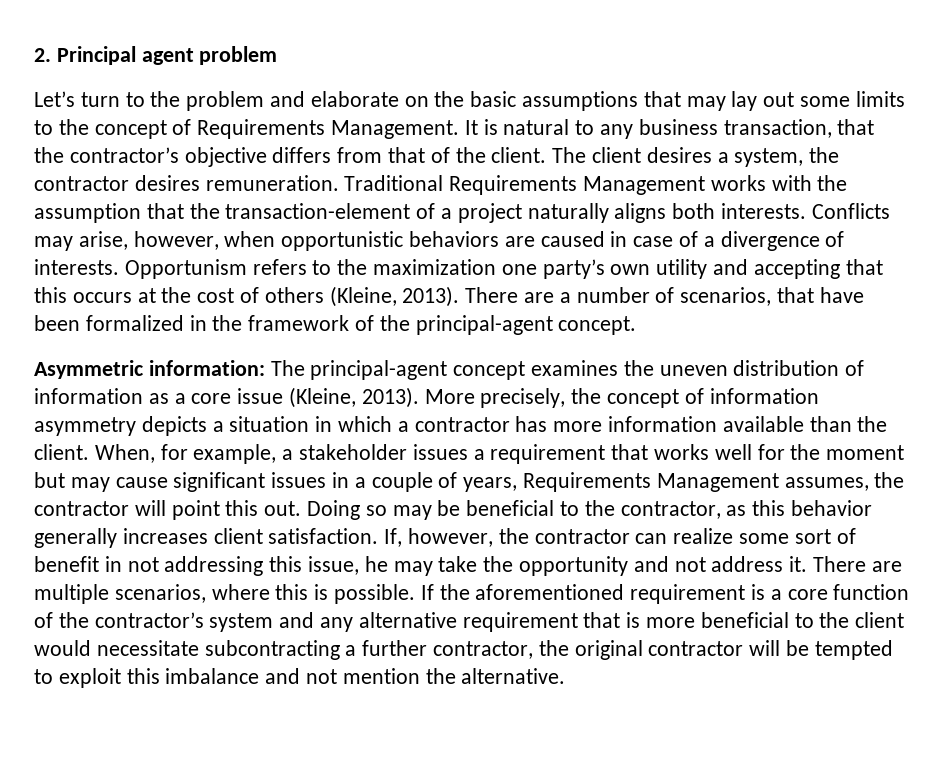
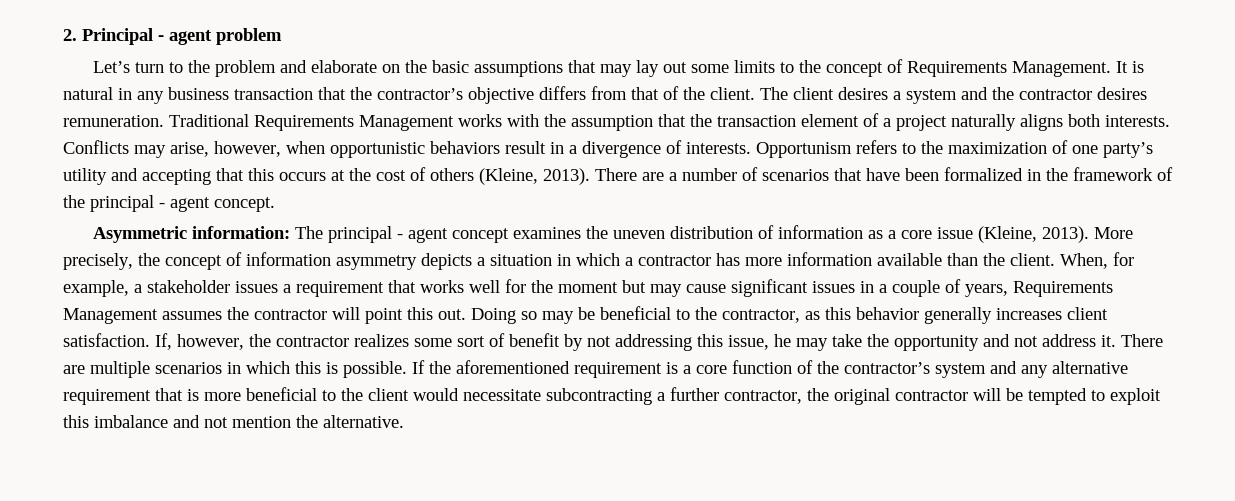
(136, 55) none -> [158,35,164,41] -
[575,120,595,135] to -> [118,88,132,100] in
[723,119,832,138] transaction, -> [234,88,313,100] transaction
[734,148,804,167] system, -> [906,87,988,104] system and
[225,203,411,219] transaction-element -> [717,114,859,127] transaction element
[504,231,699,247] are caused in case of -> [505,141,564,154] result in
(497, 267) none -> [1052,140,1068,154] of
[610,264,651,275] own -> (1153, 150) none
[680,287,772,306] scenarios, -> [762,169,829,181] scenarios
[415,315,553,335] principal-agent -> [90,195,210,212] principal - agent
[310,360,448,380] principal-agent -> [328,226,449,243] principal - agent
[784,477,869,491] assumes, -> [162,311,222,320] assumes
[635,528,734,544] can realize -> [354,334,409,347] realizes
[104,556,122,572] in -> [564,334,583,351] by
[114,584,270,603] scenarios, where -> [155,361,290,374] scenarios in which

